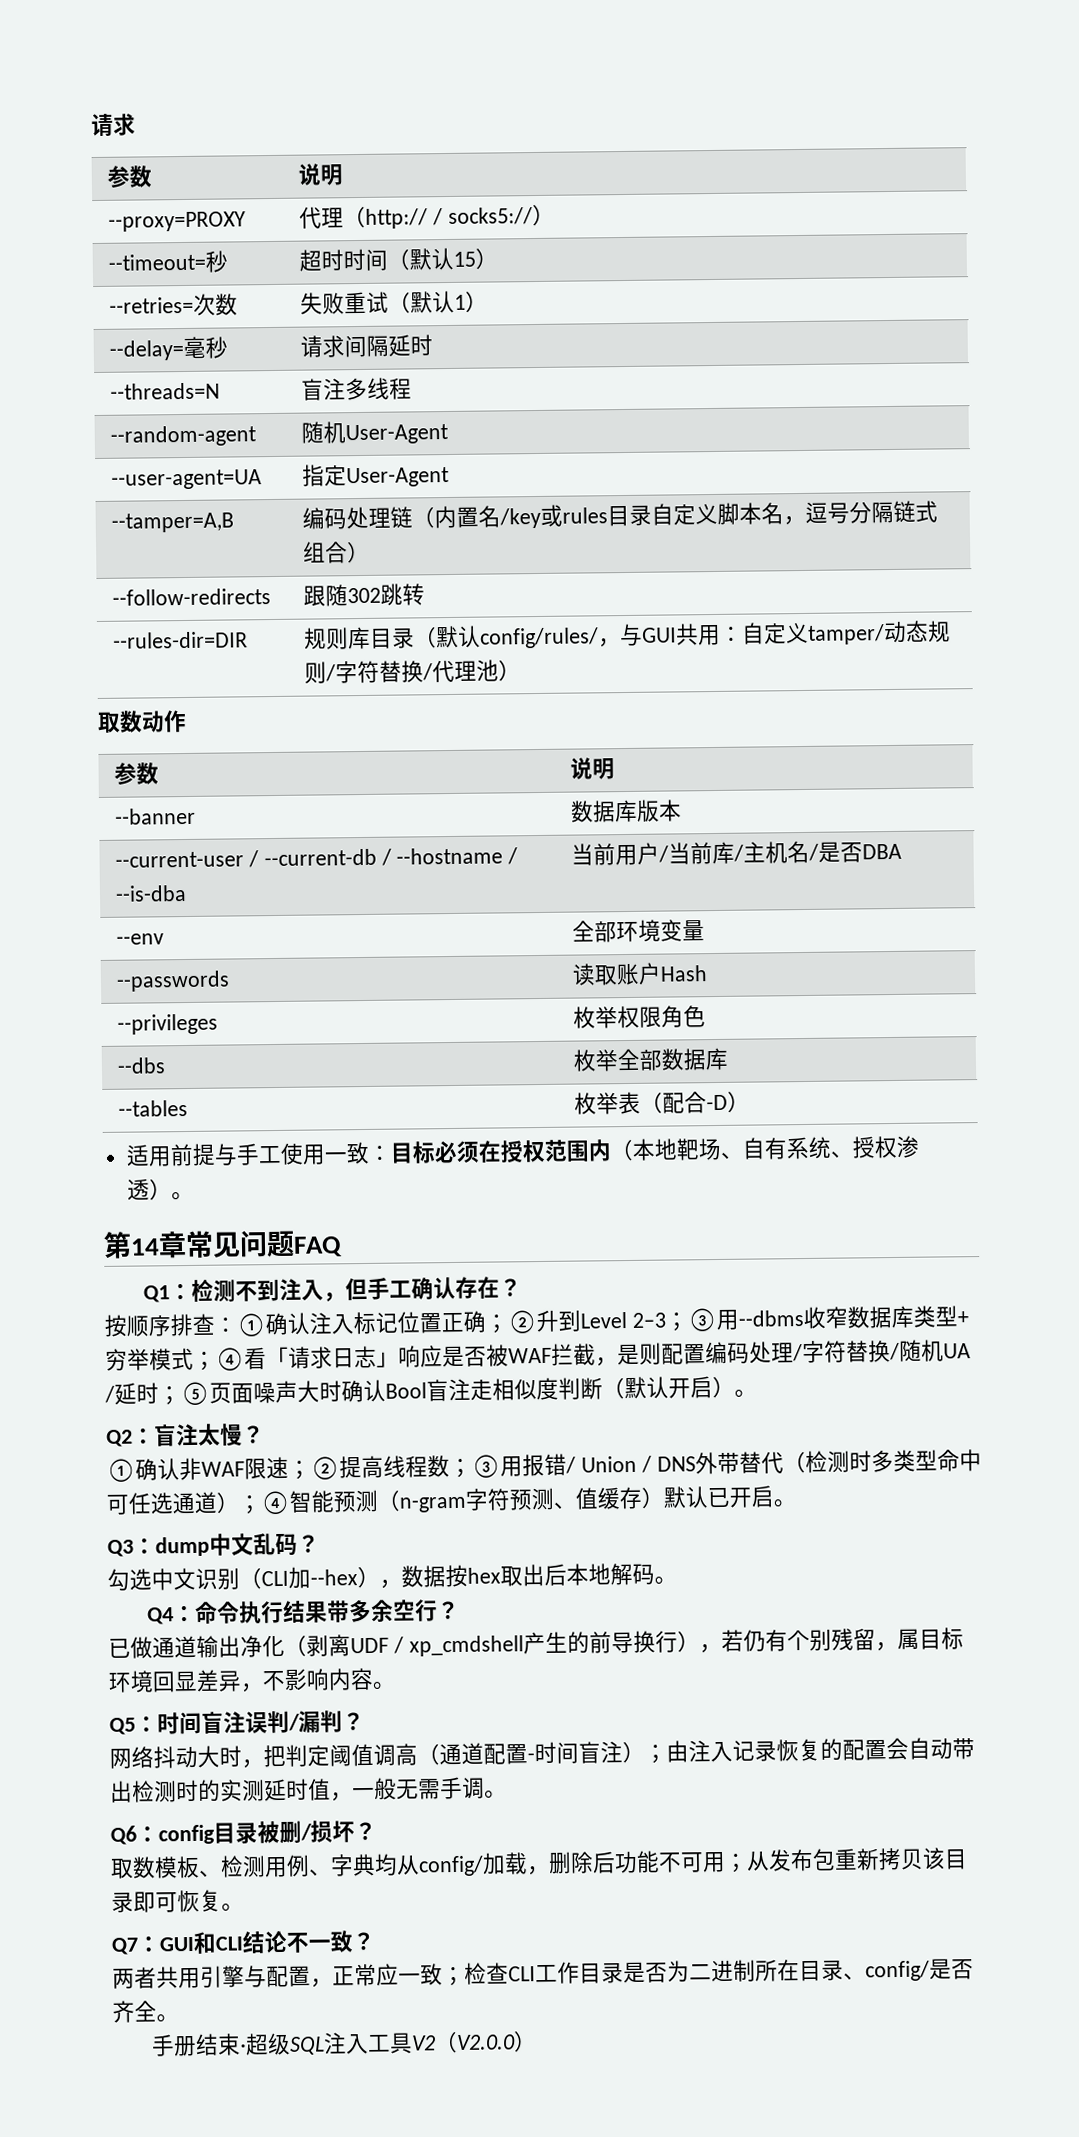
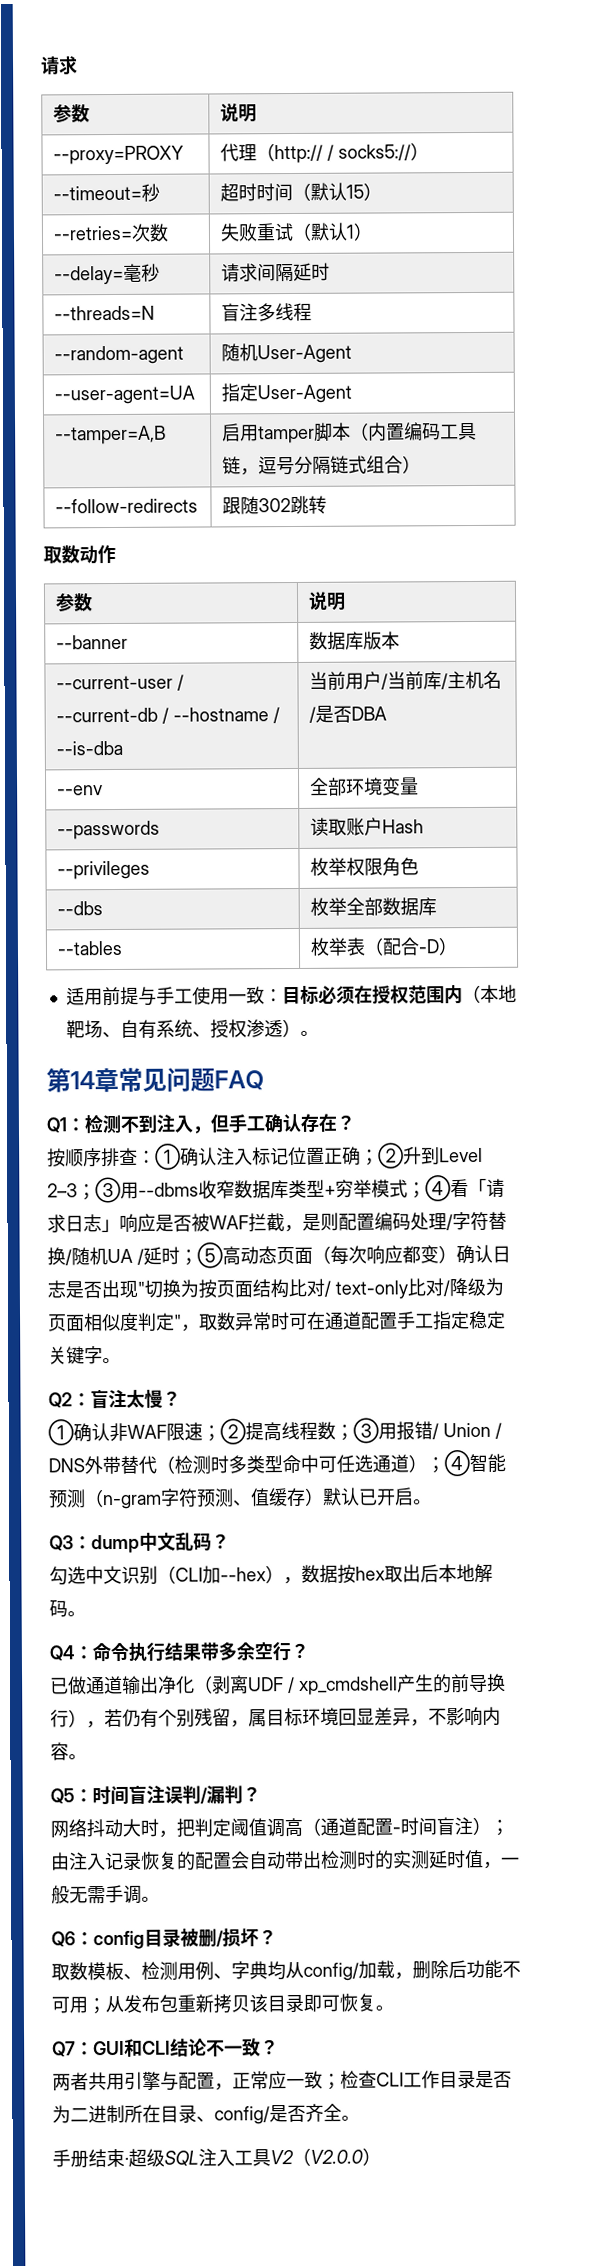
[302,502,785,530] 编码处理链（内置名/key或rules目录自定义脚本名 -> [222,422,478,444] [222,456,242,475] 启用tamper脚本（内置编码工具链
[113,631,249,649] [303,620,952,650] [304,659,522,684] // --rules-dir=DIR | 规则库目录（默认config/rules/，与GUI共用：自定义tamper/动态规则/字符替换/代理池） -> (328, 504) none
[209,1376,735,1404] 页面噪声大时确认Bool盲注走相似度判断（默认开启） -> [222,1244,511,1266] [47,1277,504,1299] [48,1310,506,1332] [48,1346,103,1365] 高动态页面（每次响应都变）确认日志是否出现"切换为按页面结构比对/ text-only比对/降级为页面相似度判定"，取数异常时可在通道配置手工指定稳定关键字

